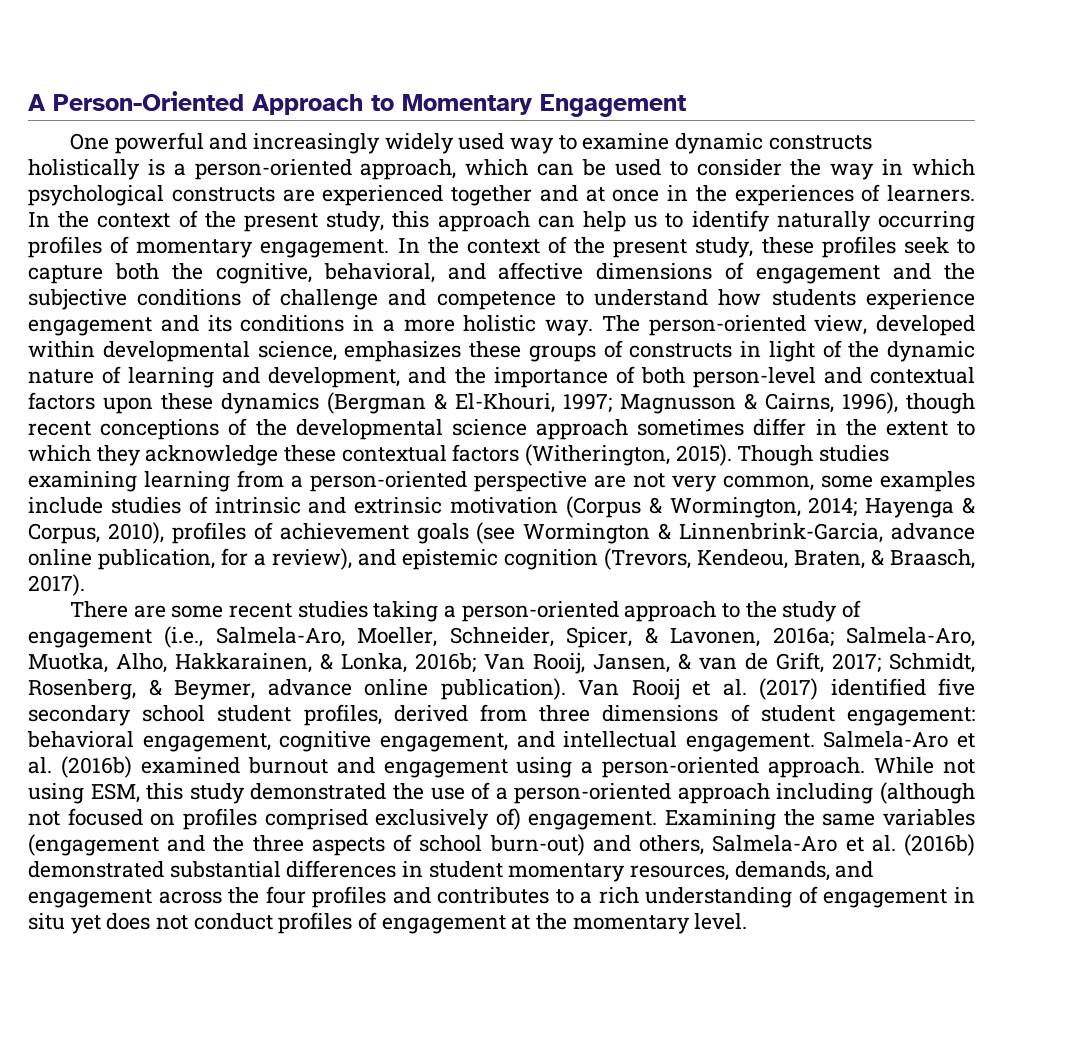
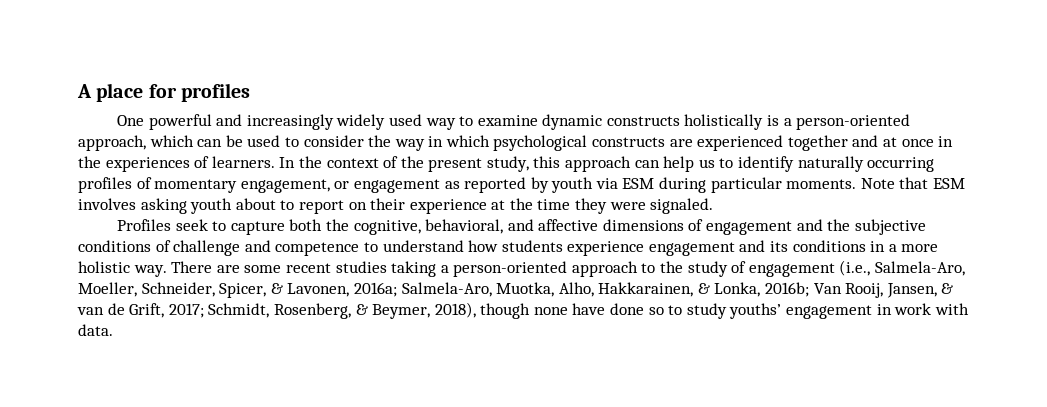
[53,91,686,117] Person-Oriented Approach to Momentary Engagement -> [96,83,251,102] place for profiles
[260,236,896,258] engagement. In the context of the present study, these profiles -> [240,177,966,193] [78,198,714,214] [116,219,171,231] engagement, or engagement as reported by youth via ESM during particular moments. Note that ESM involves asking youth about to report on their experience at the time they were signaled. // Profiles
[601,315,975,336] [28,340,975,362] [28,366,976,388] [28,392,975,414] [28,418,975,440] [28,444,890,466] [28,470,975,492] [28,496,976,518] [28,522,976,544] [28,548,975,570] [28,574,85,596] The person-oriented view, developed within developmental science, emphasizes these groups of constructs in light of the dynamic nature of learning and development, and the importance of both person-level and contextual factors upon these dynamics (Bergman & El-Khouri, 1997; Magnusson & Cairns, 1996), though recent conceptions of the developmental science approach sometimes differ in the extent to which they acknowledge these contextual factors (Witherington, 2015). Though studies examining learning from a person-oriented perspective are not very common, some examples include studies of intrinsic and extrinsic motivation (Corpus & Wormington, 2014; Hayenga & Corpus, 2010), profiles of achievement goals (see Wormington & Linnenbrink-Garcia, advance online publication, for a review), and epistemic cognition (Trevors, Kendeou, Braten, & Braasch, 2017). // -> (167, 271) none
[267,678,975,700] [28,704,976,726] [27,731,975,752] [28,756,975,778] [28,782,976,804] [28,808,975,830] [28,834,976,856] [28,860,874,882] [28,886,976,908] [28,912,748,934] advance online publication). Van Rooij et al. (2017) identified five secondary school student profiles, derived from three dimensions of student engagement: behavioral engagement, cognitive engagement, and intellectual engagement. Salmela-Aro et al. (2016b) examined burnout and engagement using a person-oriented approach. While not using ESM, this study demonstrated the use of a person-oriented approach including (although not focused on profiles comprised exclusively of) engagement. Examining the same variables (engagement and the three aspects of school burn-out) and others, Salmela-Aro et al. (2016b) demonstrated substantial differences in student momentary resources, demands, and engagement across the four profiles and contributes to a rich understanding of engagement in situ yet does not conduct profiles of engagement at the momentary level. -> [434,302,969,319] [78,324,113,336] 2018), though none have done so to study youths’ engagement in work with data.

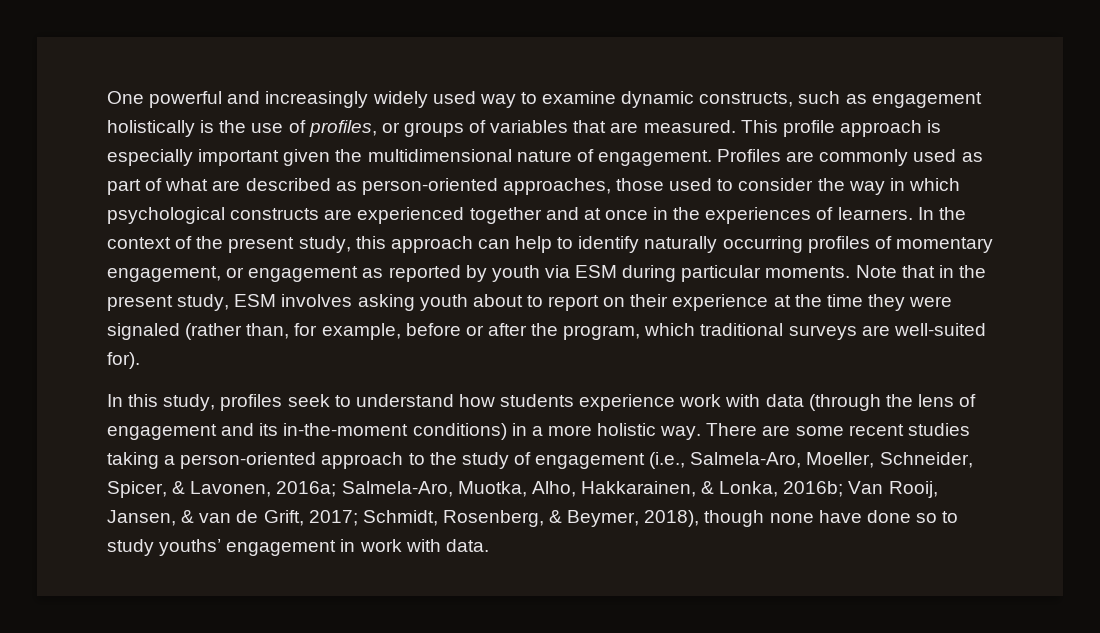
[77,83,251,102] A place for profiles // -> (107, 97) none
[606,114,911,130] [78,135,243,151] constructs holistically is a person-oriented approach, which can be -> [699,91,982,108] [107,120,942,137] [107,149,983,166] [107,178,665,195] constructs, such as engagement holistically is the use of profiles, or groups of variables that are measured. This profile approach is especially important given the multidimensional nature of engagement. Profiles are commonly used as part of what are described as person-oriented approaches, those
[698,159,715,168] us -> (553, 244) none
(929, 183) none -> [938,265,986,278] [107,294,230,311] in the present study,
[650,198,714,214] [116,219,926,235] [78,240,645,256] signaled. // Profiles seek to capture both the cognitive, behavioral, and affective dimensions of engagement and the subjective conditions of challenge and competence to understand how students experience -> [107,323,986,340] [107,352,140,369] [107,394,977,411] signaled (rather than, for example, before or after the program, which traditional surveys are well-suited for). // In this study, profiles seek to understand how students experience work with data (through the lens of
[792,240,866,252] conditions -> [283,423,507,440] in-the-moment conditions)

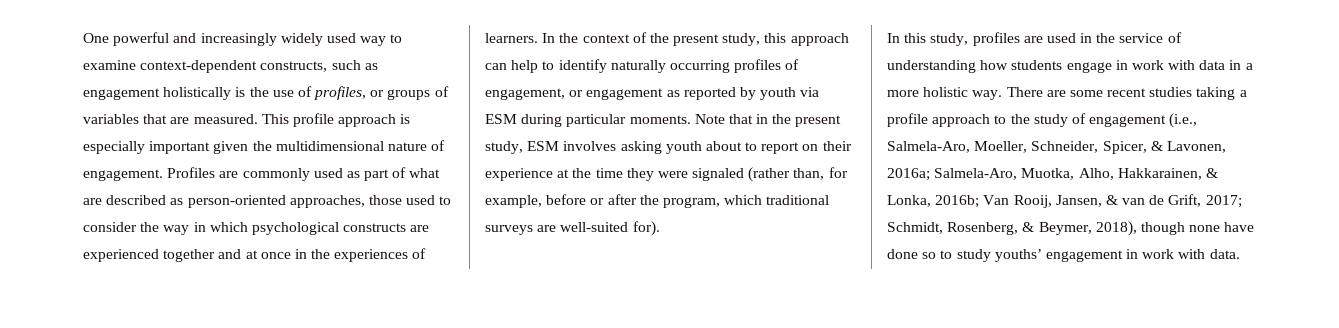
[621,91,695,108] dynamic -> [140,60,258,73] context-dependent
[895,237,993,253] momentary -> (800, 64) none
[287,394,977,411] [107,423,507,440] seek to understand how students experience work with data (through the lens of engagement and its in-the-moment conditions) -> [1023,32,1182,43] [887,60,1226,73] are used in the service of understanding how students engage in work with data
[180,452,317,469] person-oriented -> [887,113,928,127] profile

